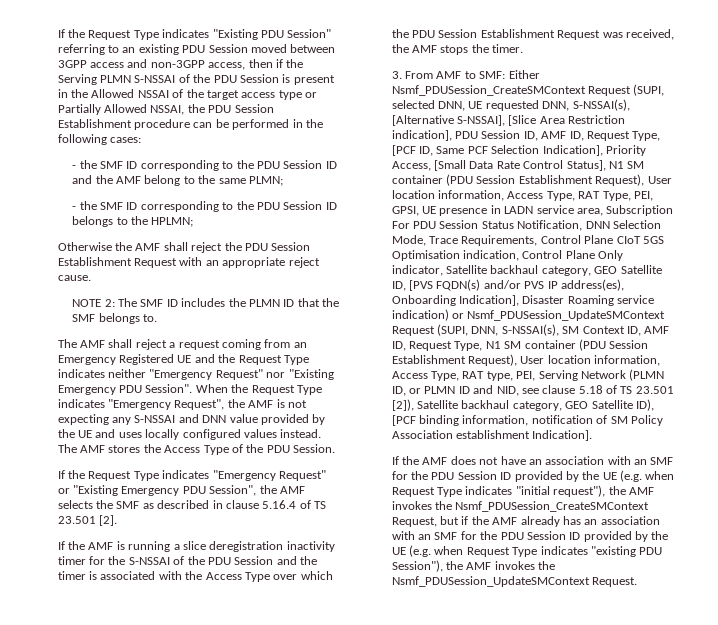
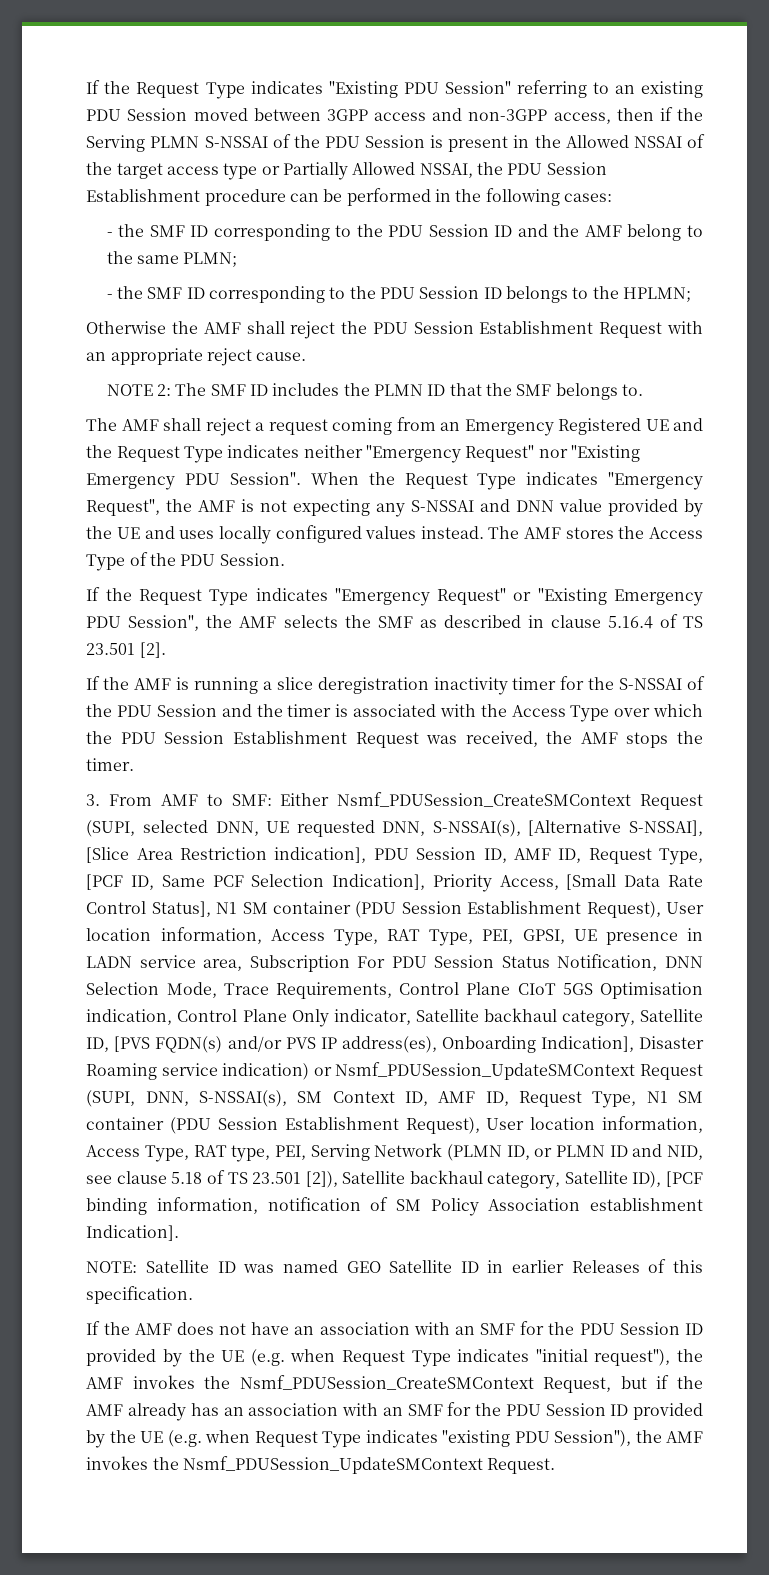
[594,266,618,274] GEO -> (635, 1018) none
[565,401,589,409] GEO -> (561, 1180) none
(593, 435) none -> [86,1259,704,1273] [86,1286,194,1304] // NOTE: Satellite ID was named GEO Satellite ID in earlier Releases of this specification.

